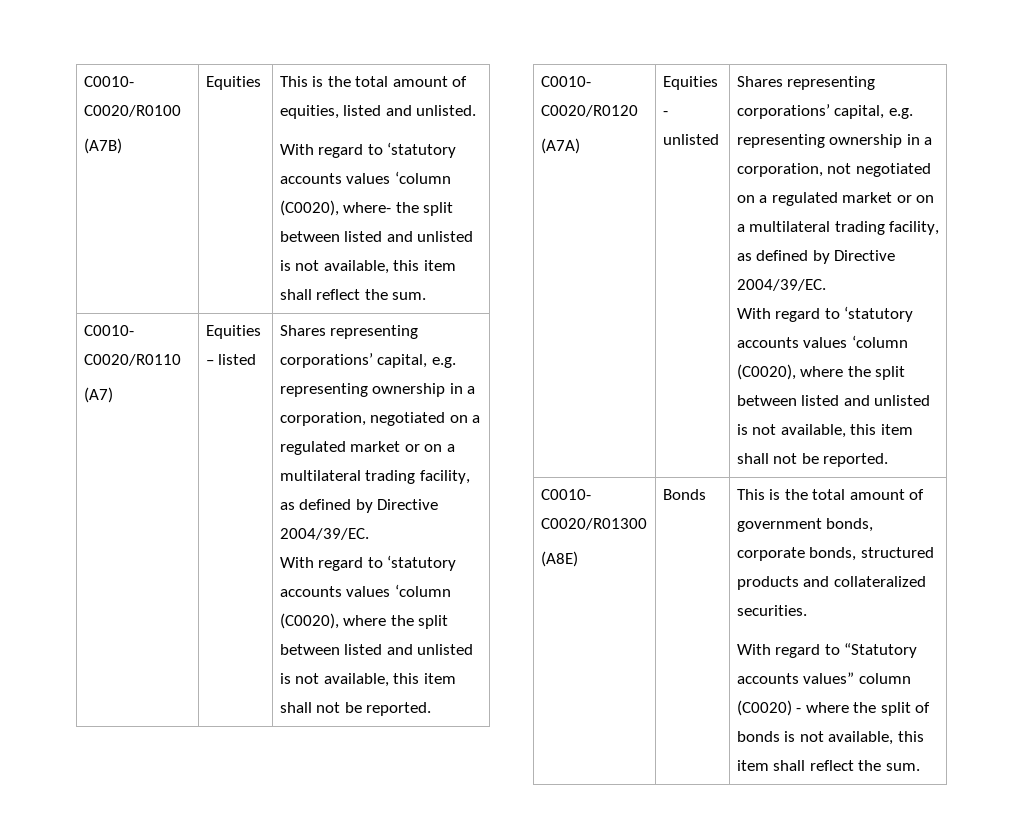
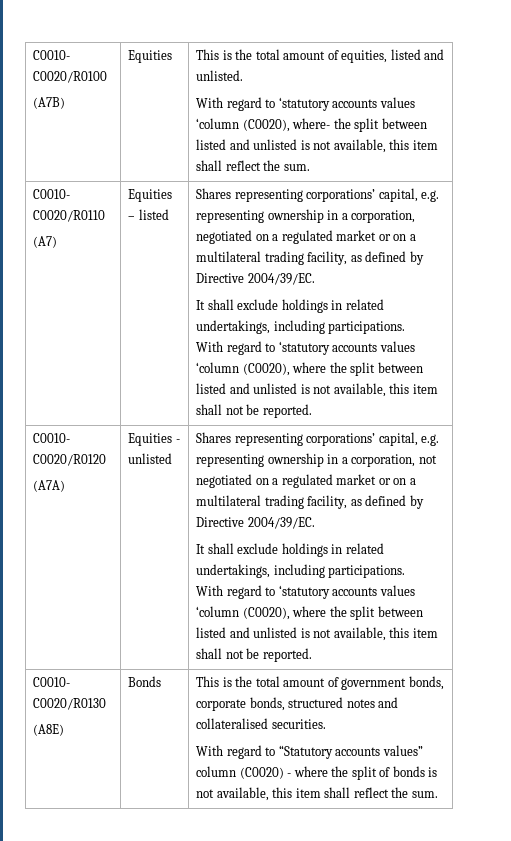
(369, 534) none -> [196,299,384,313] [196,320,406,334] // It shall exclude holdings in related undertakings, including participations.
(826, 285) none -> [196,543,384,557] [196,564,406,578] // It shall exclude holdings in related undertakings, including participations.
[540,518,647,530] C0020/R01300 -> [33,698,107,710] C0020/R0130
[736,576,926,590] products and collateralized -> [346,697,399,708] [196,718,269,729] notes and collateralised

